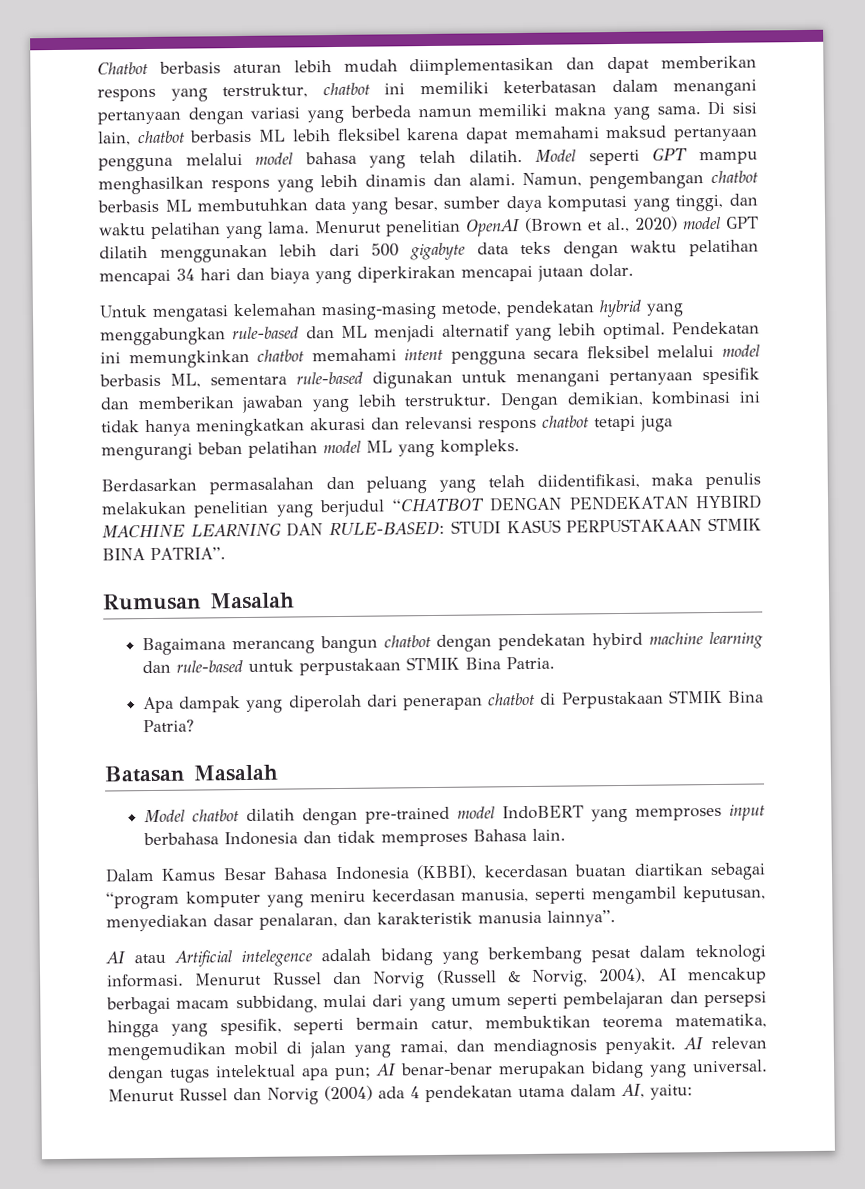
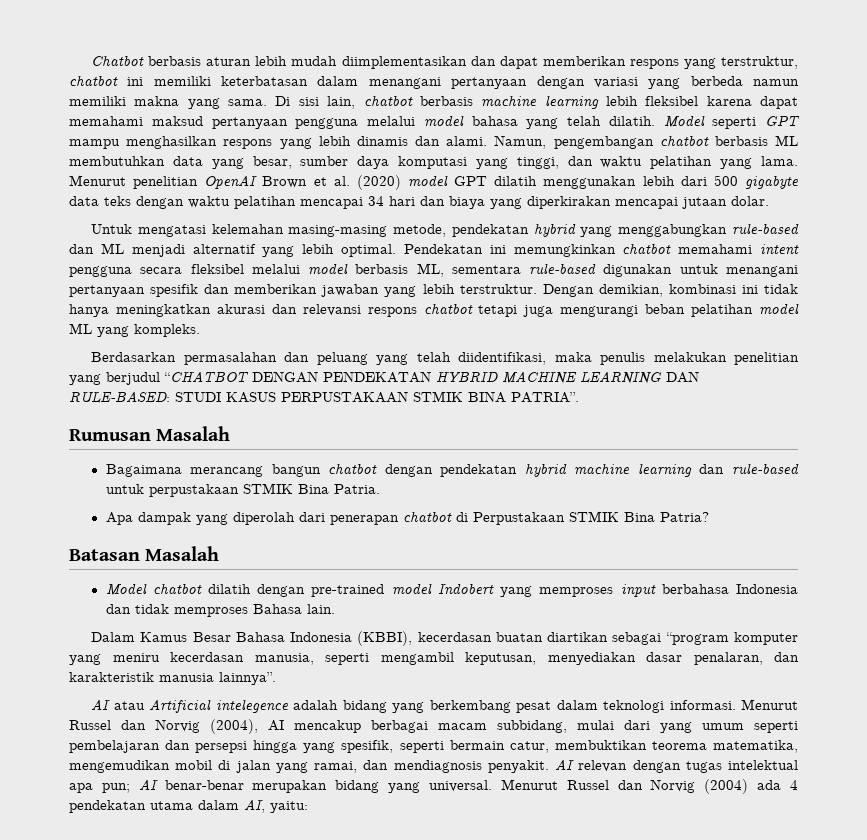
[259,129,287,142] ML -> [481,95,599,109] machine learning
[524,216,678,233] (Brown et al., 2020) -> [262,175,401,190] Brown et al. (2020)
[695,494,762,510] HYBIRD -> [436,371,498,382] HYBRID
[592,632,644,650] hybird -> [524,463,567,477] hybrid
[501,805,584,820] IndoBERT -> [437,583,494,595] Indobert
[435,967,647,987] (Russell & Norvig, 2004), -> [210,719,258,734] (2004),

